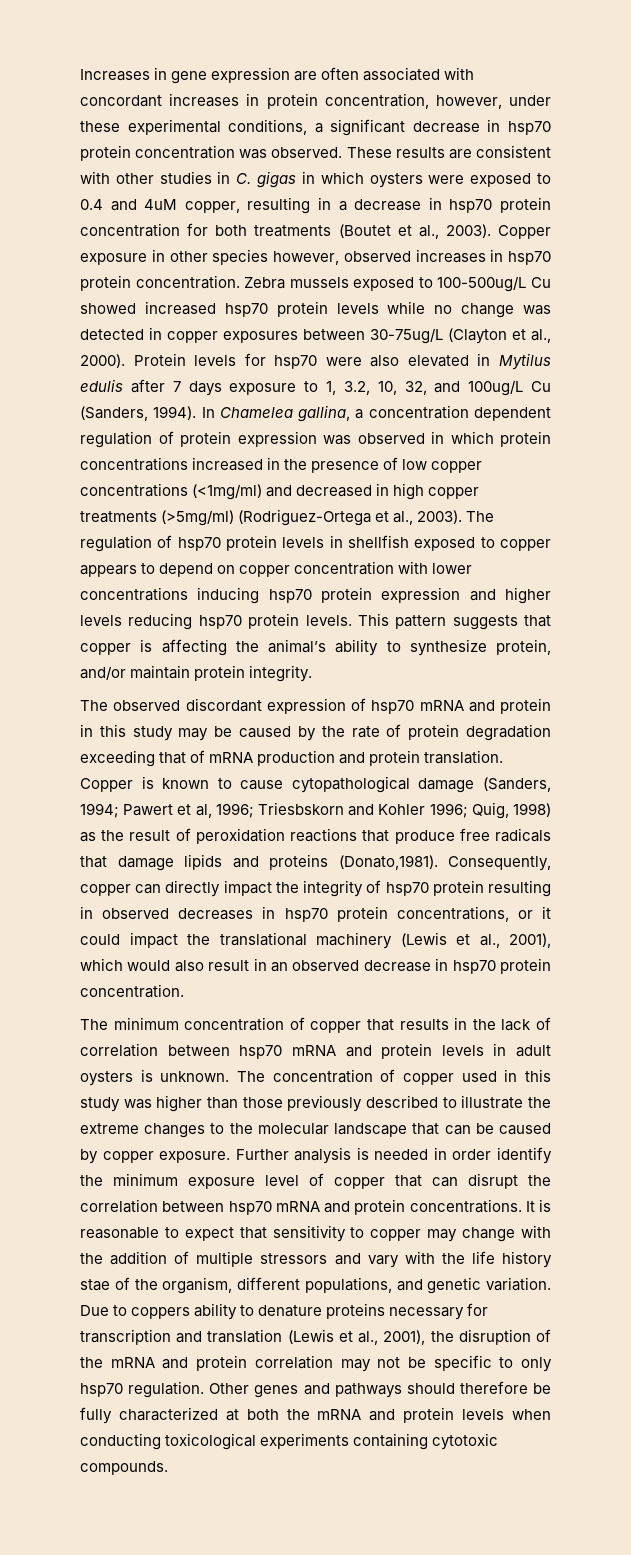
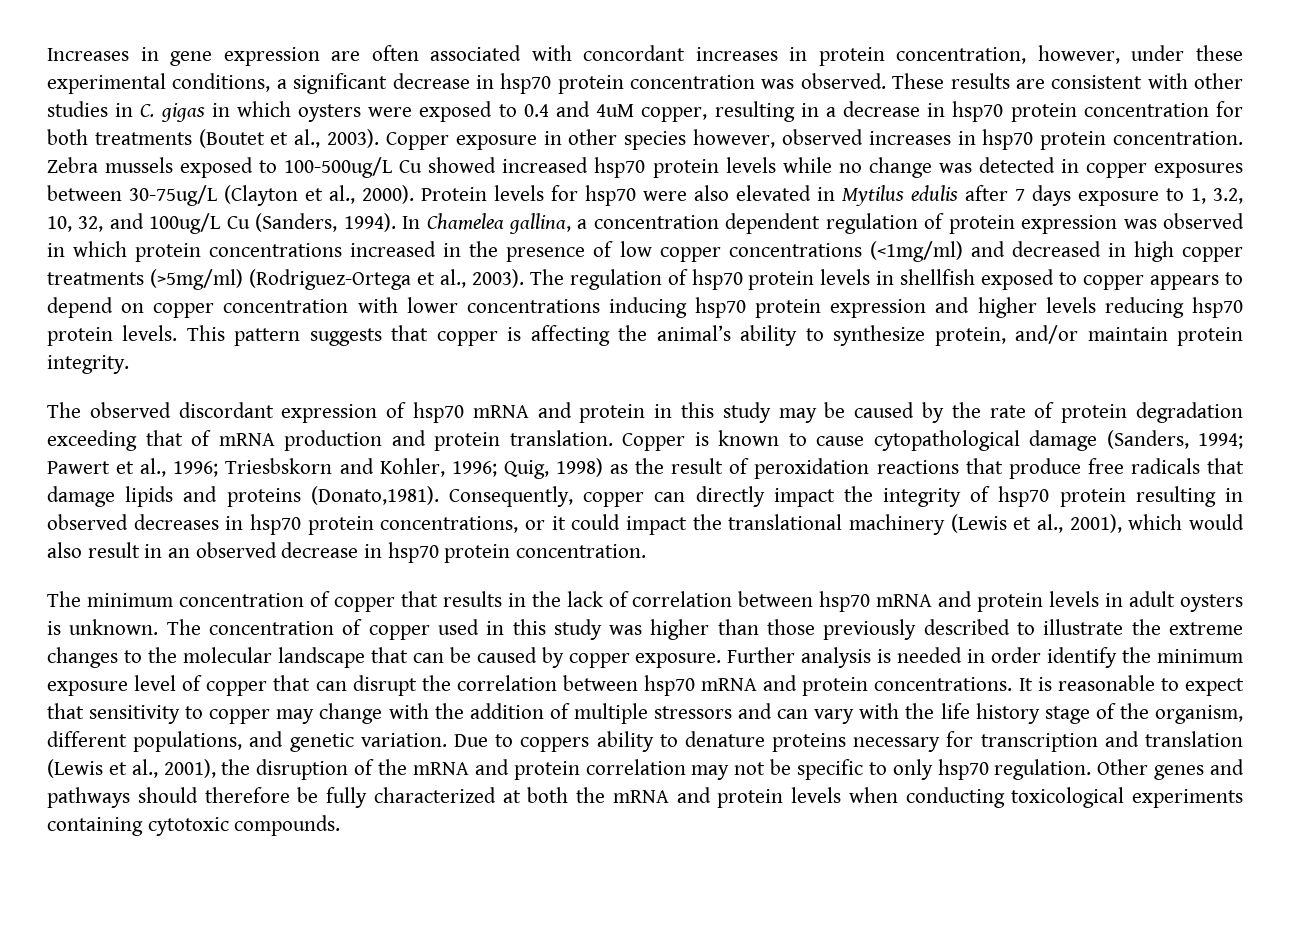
[195,804,212,818] al, -> [140,458,167,477] al.,
[378,804,426,815] Kohler -> [379,458,445,477] Kohler,
(361, 1259) none -> [777,709,809,719] can
[80,1279,110,1291] stae -> [1044,706,1090,724] stage

